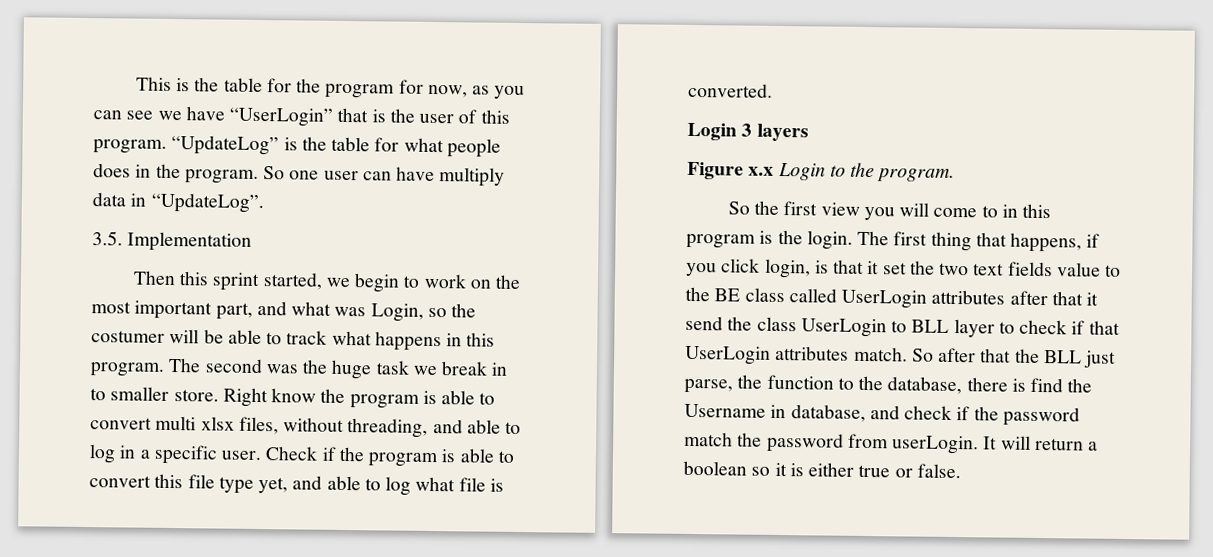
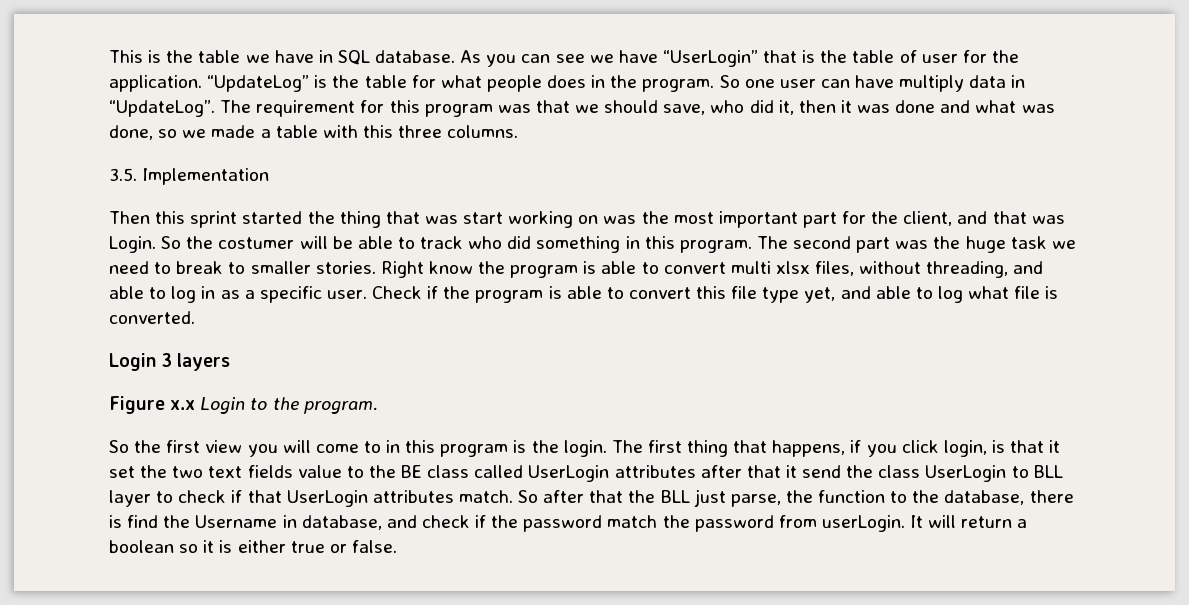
[266,78,491,99] for the program for now, as -> [245,50,482,65] we have in SQL database. As
[419,109,510,124] [93,139,167,154] user of this program. -> [852,50,1019,63] [109,75,202,92] table of user for the application.
(264, 203) none -> [220,100,1055,117] [109,125,519,140] The requirement for this program was that we should save, who did it, then it was done and what was done, so we made a table with this three columns.
[262,272,522,293] [91,300,447,322] started, we begin to work on the most important part, and what was Login, so -> [242,211,1065,228] [109,236,182,253] started the thing that was start working on was the most important part for the client, and that was Login. So
[331,330,442,352] what happens -> [468,236,621,253] who did something
(263, 366) none -> [856,237,891,253] part
[441,361,509,376] break in -> [109,261,224,274] need to break
[173,389,219,402] store. -> [315,261,376,274] stories.
(137, 452) none -> [220,290,240,299] as

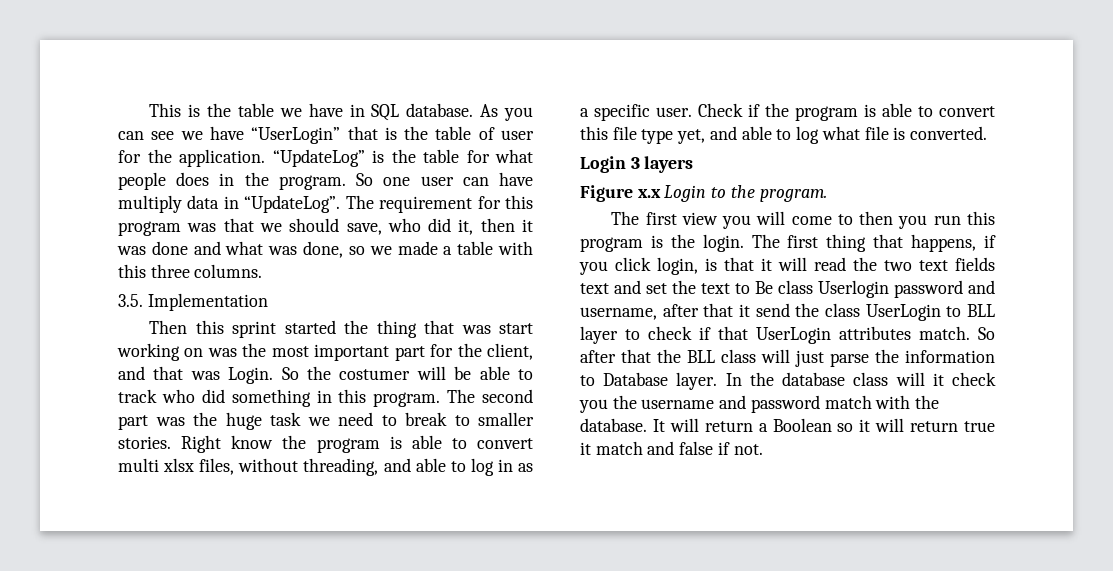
[109,440,162,453] So the -> [611,211,640,225] The
[386,440,401,453] in -> [859,211,961,229] then you run
[109,466,135,478] set -> [778,257,846,271] will read
[297,465,696,482] value to the BE class called UserLogin attributes -> [580,280,995,298] [580,307,657,320] text and set the text to Be class Userlogin password and username,
[693,489,1074,507] [109,515,905,532] just parse, the function to the database, there is find the Username in database, and check if the password match the password from userLogin. -> [721,349,995,367] [580,372,996,390] [579,395,940,413] [580,418,647,432] class will just parse the information to Database layer. In the database class will it check you the username and password match with the database.
[109,540,174,553] boolean -> [772,418,832,432] Boolean
[219,540,397,553] is either true or false. -> [875,418,995,432] [580,441,763,455] will return true it match and false if not.

